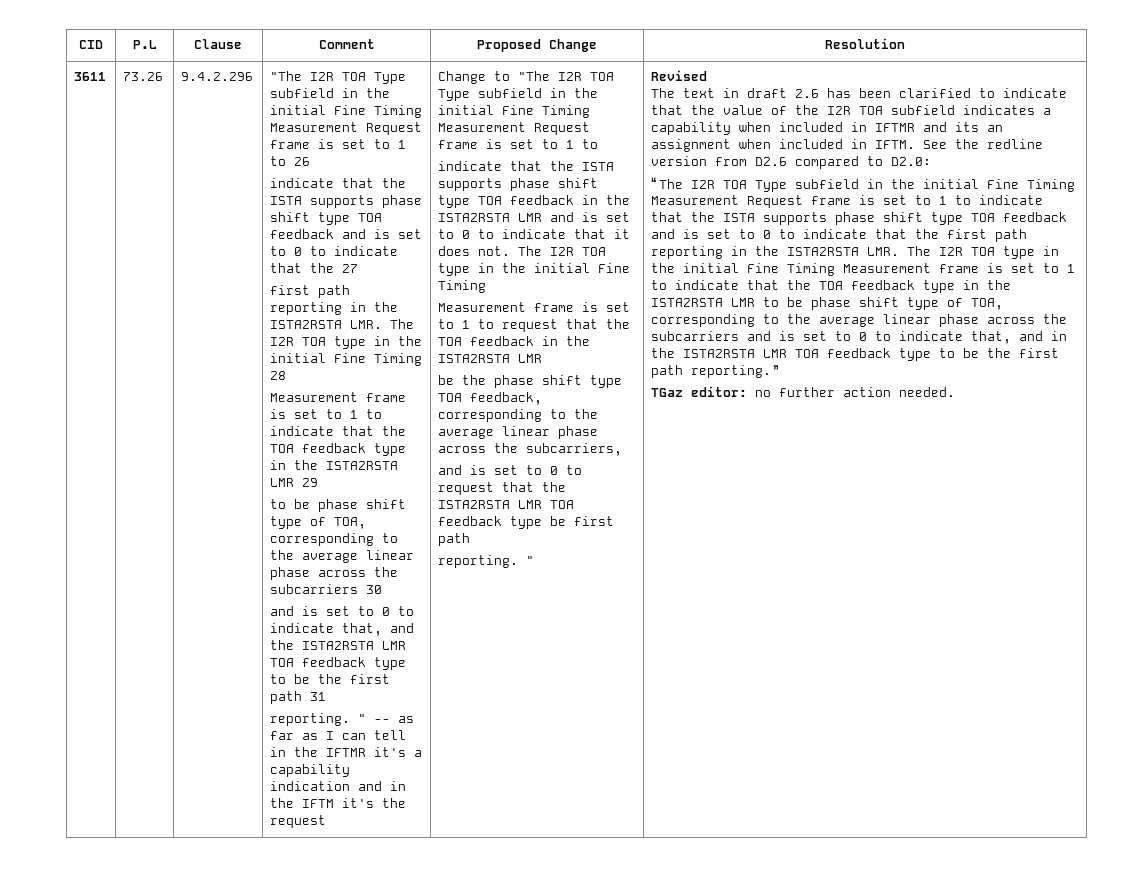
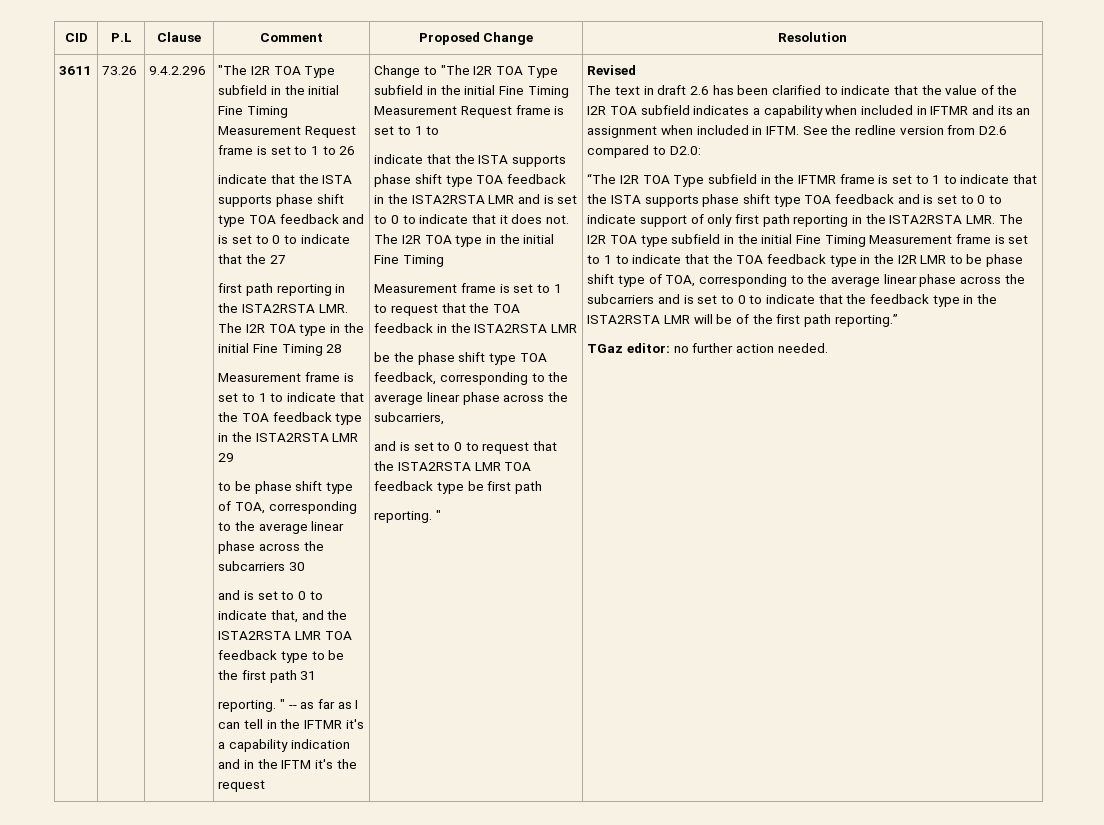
[923,179,1076,192] [651,195,804,208] initial Fine Timing Measurement Request -> [797,175,836,184] IFTMR
[875,229,940,239] that the -> [640,214,733,227] support of only
(1036, 252) none -> [671,234,721,244] subfield
[651,298,724,307] ISTA2RSTA -> [897,255,917,264] I2R
[971,331,1068,344] [651,348,980,361] that, and in the ISTA2RSTA LMR TOA feedback type to be -> [818,294,997,307] [587,314,750,324] that the feedback type in the ISTA2RSTA LMR will be of

